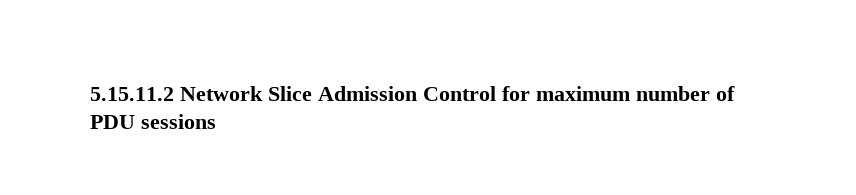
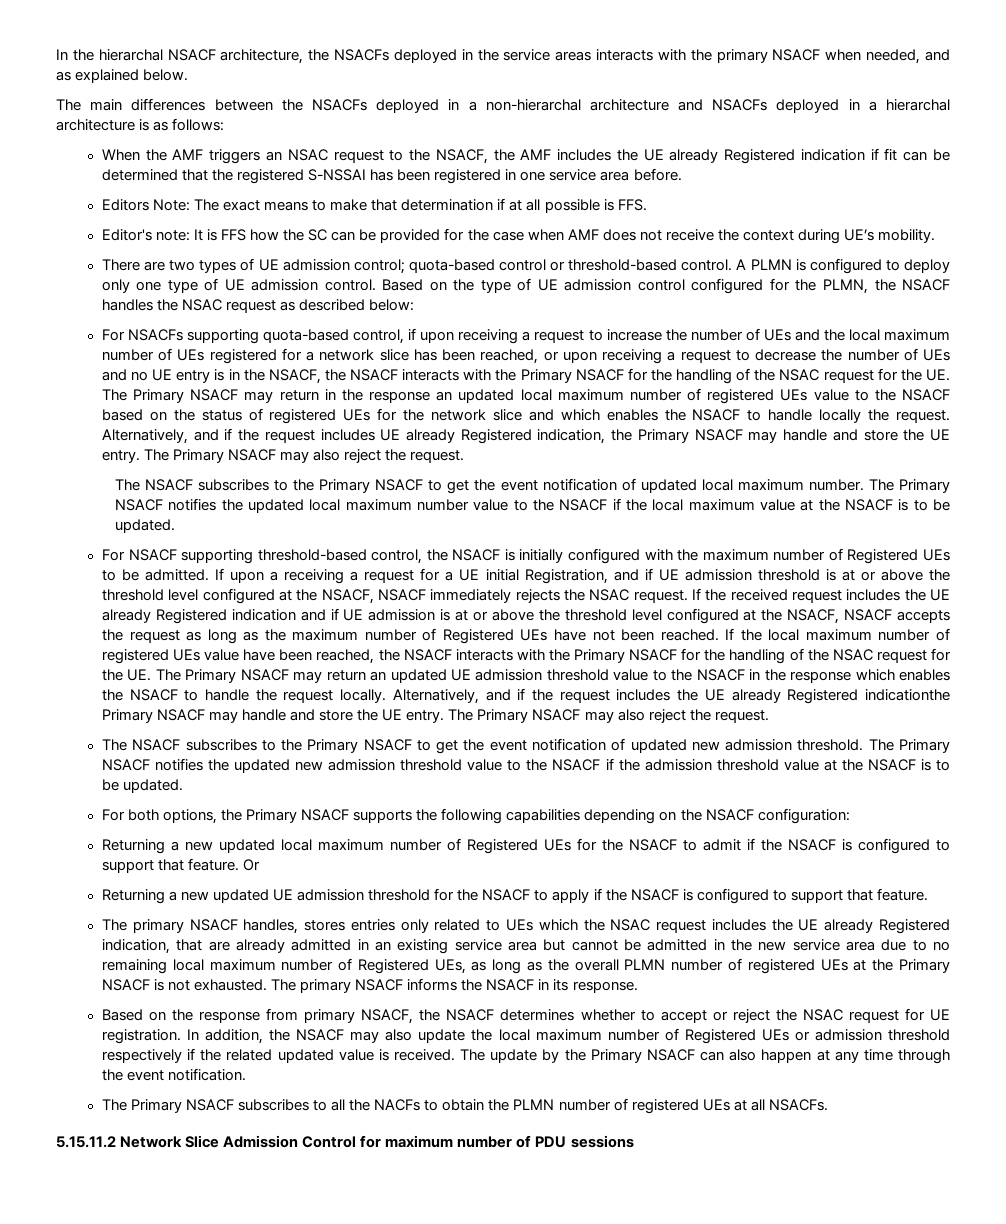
(90, 94) none -> [56,49,951,64] [56,69,189,83] [56,98,950,113] [56,118,225,131] [101,148,951,164] [101,168,682,184] [101,198,647,213] [101,228,936,244] [101,258,950,274] [101,278,950,294] [101,299,415,313] [101,328,951,344] [101,348,951,364] [101,368,950,384] [101,388,950,404] [101,408,951,424] [101,428,951,444] [101,449,465,463] [114,478,950,494] [114,498,951,513] [114,519,175,533] [101,548,951,564] [101,568,951,584] [101,588,951,604] [101,608,951,624] [101,628,951,644] [101,648,951,664] [101,669,951,683] [101,688,951,704] [101,709,769,723] [101,738,951,754] [101,758,951,773] [101,779,183,793] [101,808,850,824] [101,838,950,854] [101,858,261,873] [101,888,928,904] [101,919,951,934] [101,939,951,954] [101,958,950,974] [101,978,638,993] [101,1008,951,1024] [101,1028,951,1044] [101,1048,951,1064] [101,1068,247,1081] [101,1098,828,1114] In the hierarchal NSACF architecture, the NSACFs deployed in the service areas interacts with the primary NSACF when needed, and as explained below. // The main differences between the NSACFs deployed in a non-hierarchal architecture and NSACFs deployed in a hierarchal architecture is as follows: // When the AMF triggers an NSAC request to the NSACF, the AMF includes the UE already Registered indication if fit can be determined that the registered S-NSSAI has been registered in one service area before. // Editors Note: The exact means to make that determination if at all possible is FFS. // Editor's note: It is FFS how the SC can be provided for the case when AMF does not receive the context during UE’s mobility. // There are two types of UE admission control; quota-based control or threshold-based control. A PLMN is configured to deploy only one type of UE admission control. Based on the type of UE admission control configured for the PLMN, the NSACF handles the NSAC request as described below: // For NSACFs supporting quota-based control, if upon receiving a request to increase the number of UEs and the local maximum number of UEs registered for a network slice has been reached, or upon receiving a request to decrease the number of UEs and no UE entry is in the NSACF, the NSACF interacts with the Primary NSACF for the handling of the NSAC request for the UE. The Primary NSACF may return in the response an updated local maximum number of registered UEs value to the NSACF based on the status of registered UEs for the network slice and which enables the NSACF to handle locally the request. Alternatively, and if the request includes UE already Registered indication, the Primary NSACF may handle and store the UE entry. The Primary NSACF may also reject the request. // The NSACF subscribes to the Primary NSACF to get the event notification of updated local maximum number. The Primary NSACF notifies the updated local maximum number value to the NSACF if the local maximum value at the NSACF is to be updated. // For NSACF supporting threshold-based control, the NSACF is initially configured with the maximum number of Registered UEs to be admitted. If upon a receiving a request for a UE initial Registration, and if UE admission threshold is at or above the threshold level configured at the NSACF, NSACF immediately rejects the NSAC request. If the received request includes the UE already Registered indication and if UE admission is at or above the threshold level configured at the NSACF, NSACF accepts the request as long as the maximum number of Registered UEs have not been reached. If the local maximum number of registered UEs value have been reached, the NSACF interacts with the Primary NSACF for the handling of the NSAC request for the UE. The Primary NSACF may return an updated UE admission threshold value to the NSACF in the response which enables the NSACF to handle the request locally. Alternatively, and if the request includes the UE already Registered indicationthe Primary NSACF may handle and store the UE entry. The Primary NSACF may also reject the request. // The NSACF subscribes to the Primary NSACF to get the event notification of updated new admission threshold. The Primary NSACF notifies the updated new admission threshold value to the NSACF if the admission threshold value at the NSACF is to be updated. // For both options, the Primary NSACF supports the following capabilities depending on the NSACF configuration: // Returning a new updated local maximum number of Registered UEs for the NSACF to admit if the NSACF is configured to support that feature. Or // Returning a new updated UE admission threshold for the NSACF to apply if the NSACF is configured to support that feature. // The primary NSACF handles, stores entries only related to UEs which the NSAC request includes the UE already Registered indication, that are already admitted in an existing service area but cannot be admitted in the new service area due to no remaining local maximum number of Registered UEs, as long as the overall PLMN number of registered UEs at the Primary NSACF is not exhausted. The primary NSACF informs the NSACF in its response. // Based on the response from primary NSACF, the NSACF determines whether to accept or reject the NSAC request for UE registration. In addition, the NSACF may also update the local maximum number of Registered UEs or admission threshold respectively if the related updated value is received. The update by the Primary NSACF can also happen at any time through the event notification. // The Primary NSACF subscribes to all the NACFs to obtain the PLMN number of registered UEs at all NSACFs. //

